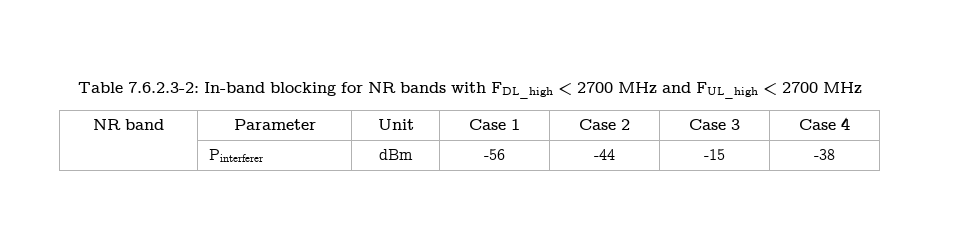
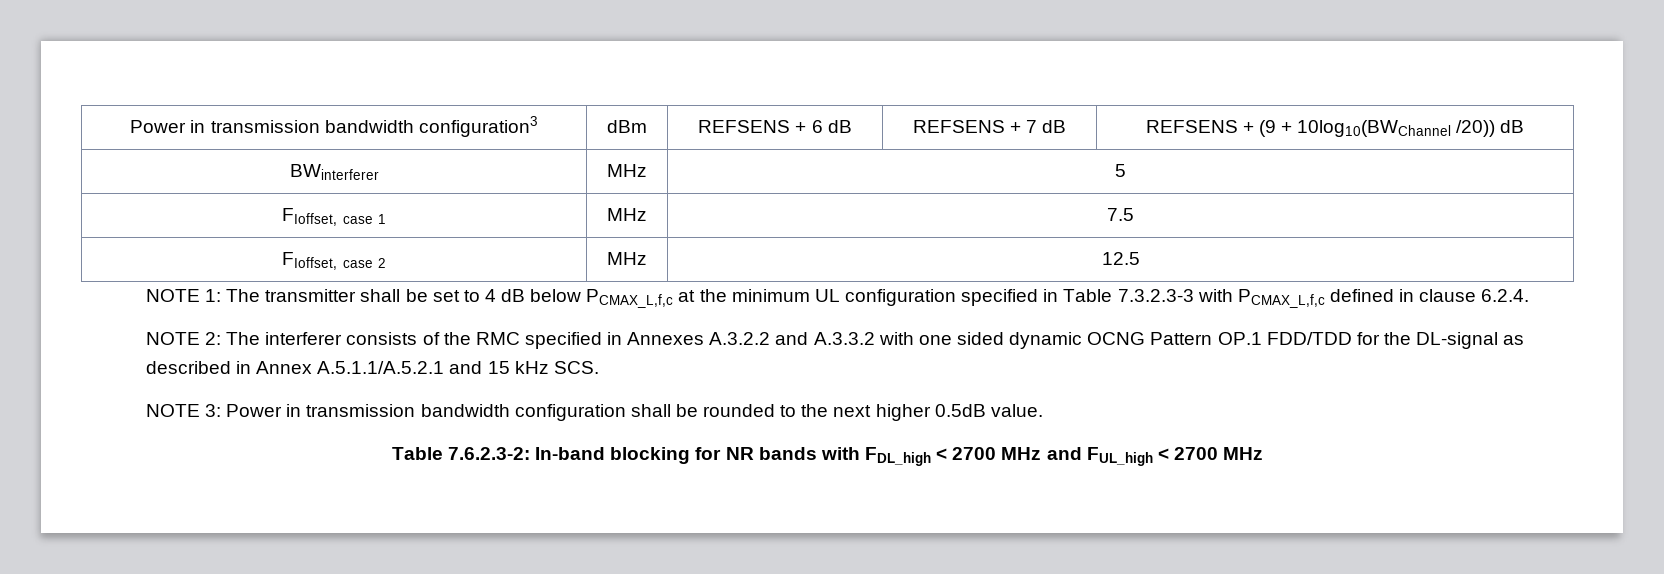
(77, 87) none -> [130,116,538,137] [607,120,647,133] [698,120,852,133] [912,120,1067,133] [1145,120,1525,137] [289,164,379,180] [607,164,647,177] [1115,164,1126,177] [282,208,386,226] [607,208,647,221] [1107,208,1134,221] [282,252,386,270] [607,252,647,265] [1101,252,1140,265] [145,289,1530,308] [145,332,1525,349] [145,361,599,374] [145,404,1043,421] Power in transmission bandwidth configuration3 | dBm | REFSENS + 6 dB | REFSENS + 7 dB | REFSENS + (9 + 10log10(BWChannel /20)) dB // BWinterferer | MHz | 5 // FIoffset, case 1 | MHz | 7.5 // FIoffset, case 2 | MHz | 12.5 // NOTE 1: The transmitter shall be set to 4 dB below PCMAX_L,f,c at the minimum UL configuration specified in Table 7.3.2.3-3 with PCMAX_L,f,c defined in clause 6.2.4. // NOTE 2: The interferer consists of the RMC specified in Annexes A.3.2.2 and A.3.3.2 with one sided dynamic OCNG Pattern OP.1 FDD/TDD for the DL-signal as described in Annex A.5.1.1/A.5.2.1 and 15 kHz SCS. // NOTE 3: Power in transmission bandwidth configuration shall be rounded to the next higher 0.5dB value. //
[93,119,164,130] [233,119,316,130] [377,119,414,130] [469,119,520,130] [579,119,630,130] [689,119,740,130] [799,117,850,130] [208,149,263,162] [379,149,413,160] [484,149,505,160] [594,149,615,160] [704,149,725,160] [814,149,835,160] // NR band | Parameter | Unit | Case 1 | Case 2 | Case 3 | Case 4 // | Pinterferer | dBm | -56 | -44 | -15 | -38 -> (1264, 453) none

